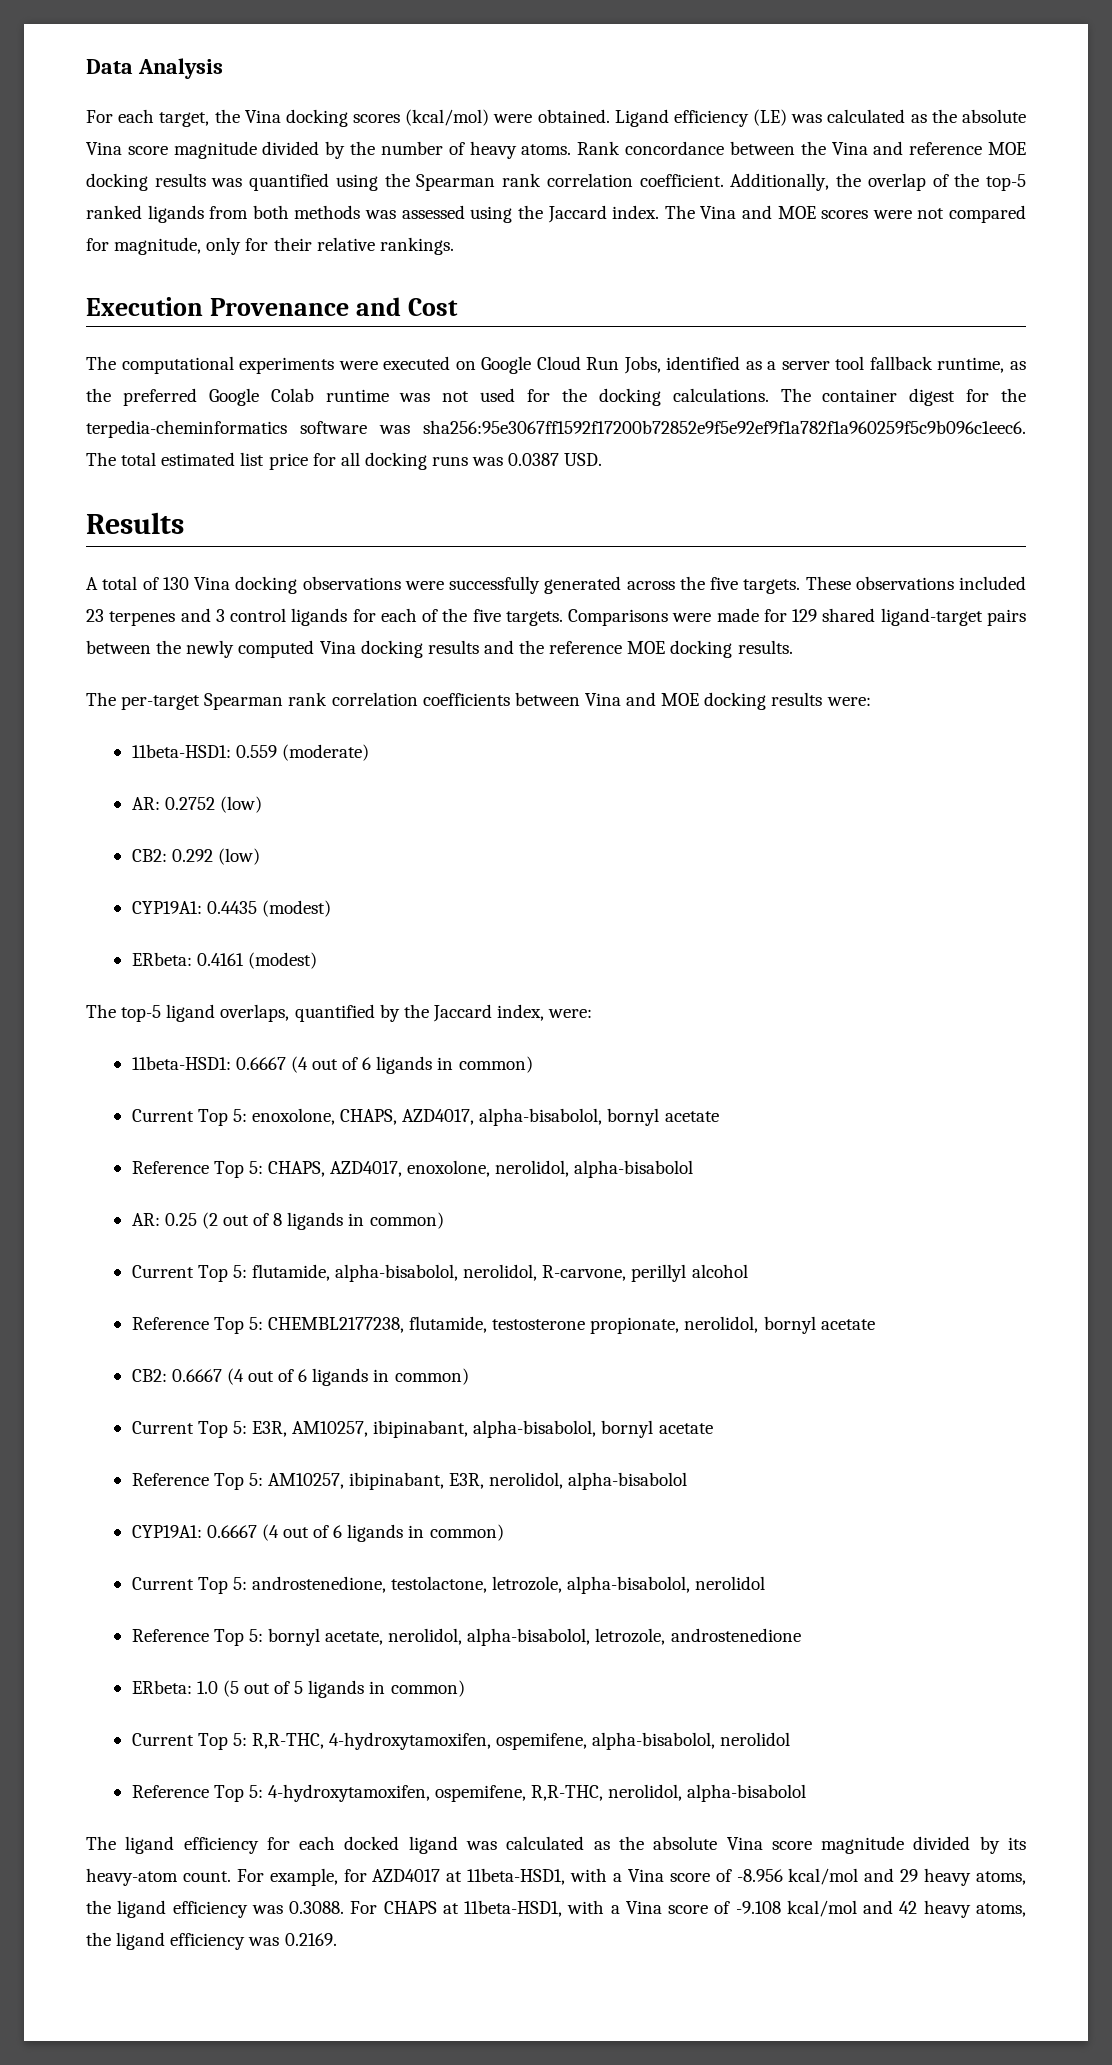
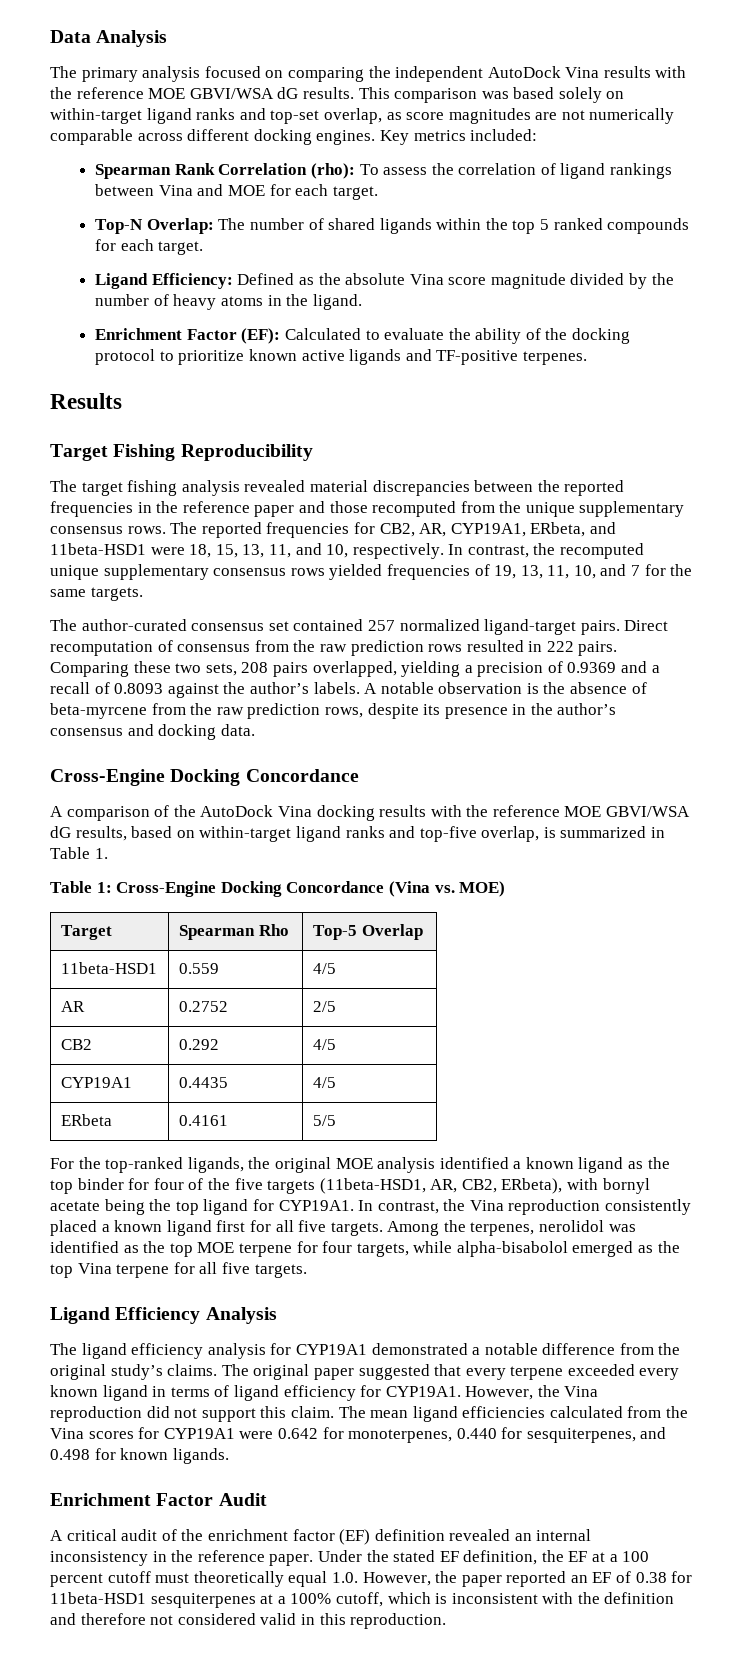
[86,109,906,127] For each target, the Vina docking scores (kcal/mol) were obtained. Ligand efficiency (LE) was calculated -> [50,66,687,82] [50,87,625,103] [50,108,675,124] [50,129,538,145] [95,163,673,179] [95,184,378,200] [95,218,690,234] [95,239,204,255] [95,273,295,289] The primary analysis focused on comparing the independent AutoDock Vina results with the reference MOE GBVI/WSA dG results. This comparison was based solely on within-target ligand ranks and top-set overlap, as score magnitudes are not numerically comparable across different docking engines. Key metrics included: // Spearman Rank Correlation (rho): To assess the correlation of ligand rankings between Vina and MOE for each target. // Top-N Overlap: The number of shared ligands within the top 5 ranked compounds for each target. // Ligand Efficiency: Defined
[521,141,1027,155] [86,173,1026,191] [86,205,1026,223] [86,237,454,255] [86,297,458,316] [86,356,1026,374] [86,388,1026,406] [86,420,1026,438] [86,452,603,470] [86,512,184,534] [86,576,1026,594] [86,608,1026,626] [86,640,793,658] [86,692,871,710] [131,744,369,761] [131,796,262,813] [131,848,260,865] [131,900,331,917] [131,952,317,969] [86,1004,593,1022] [131,1056,533,1074] [131,1108,719,1126] [131,1160,694,1178] [131,1212,444,1230] [131,1264,748,1282] [131,1316,875,1334] [131,1368,469,1386] [131,1420,713,1438] [131,1472,688,1490] [131,1524,504,1542] [131,1576,766,1594] [131,1628,801,1646] [131,1680,465,1698] [131,1732,791,1750] [131,1784,807,1802] [86,1836,1026,1854] [86,1868,1027,1886] [86,1900,1027,1918] [86,1932,337,1950] atoms. Rank concordance between the Vina and reference MOE docking results was quantified using the Spearman rank correlation coefficient. Additionally, the overlap of the top-5 ranked ligands from both methods was assessed using the Jaccard index. The Vina and MOE scores were not compared for magnitude, only for their relative rankings. // Execution Provenance and Cost // The computational experiments were executed on Google Cloud Run Jobs, identified as a server tool fallback runtime, as the preferred Google Colab runtime was not used for the docking calculations. The container digest for the terpedia-cheminformatics software was sha256:95e3067ff1592f17200b72852e9f5e92ef9f1a782f1a960259f5c9b096c1eec6. The total estimated list price for all docking runs was 0.0387 USD. // Results // A total of 130 Vina docking observations were successfully generated across the five targets. These observations included 23 terpenes and 3 control ligands for each of the five targets. Comparisons were made for 129 shared ligand-target pairs between the newly computed Vina docking results and the reference MOE docking results. // The per-target Spearman rank correlation coefficients between Vina and MOE docking results were: // 11beta-HSD1: 0.559 (moderate) // AR: 0.2752 (low) // CB2: 0.292 (low) // CYP19A1: 0.4435 (modest) // ERbeta: 0.4161 (modest) // The top-5 ligand overlaps, quantified by the Jaccard index, were: // 11beta-HSD1: 0.6667 (4 out of 6 ligands in common) // Current Top 5: enoxolone, CHAPS, AZD4017, alpha-bisabolol, bornyl acetate // Reference Top 5: CHAPS, AZD4017, enoxolone, nerolidol, alpha-bisabolol // AR: 0.25 (2 out of 8 ligands in common) // Current Top 5: flutamide, alpha-bisabolol, nerolidol, R-carvone, perillyl alcohol // Reference Top 5: CHEMBL2177238, flutamide, testosterone propionate, nerolidol, bornyl acetate // CB2: 0.6667 (4 out of 6 ligands in common) // Current Top 5: E3R, AM10257, ibipinabant, alpha-bisabolol, bornyl acetate // Reference Top 5: AM10257, ibipinabant, E3R, nerolidol, alpha-bisabolol // CYP19A1: 0.6667 (4 out of 6 ligands in common) // Current Top 5: androstenedione, testolactone, letrozole, alpha-bisabolol, nerolidol // Reference Top 5: bornyl acetate, nerolidol, alpha-bisabolol, letrozole, androstenedione // ERbeta: 1.0 (5 out of 5 ligands in common) // Current Top 5: R,R-THC, 4-hydroxytamoxifen, ospemifene, alpha-bisabolol, nerolidol // Reference Top 5: 4-hydroxytamoxifen, ospemifene, R,R-THC, nerolidol, alpha-bisabolol // The ligand efficiency for each docked ligand was calculated as the absolute Vina score magnitude divided by its heavy-atom count. For example, for AZD4017 at 11beta-HSD1, with a Vina score of -8.956 kcal/mol and 29 heavy atoms, the ligand efficiency was 0.3088. For CHAPS at 11beta-HSD1, with a Vina score of -9.108 kcal/mol and 42 heavy atoms, the ligand efficiency was 0.2169. -> [220,294,362,310] [95,328,631,344] [95,349,587,365] [50,393,122,409] [50,444,313,461] [50,480,625,496] [50,501,685,517] [50,522,616,538] [50,543,645,559] [50,564,693,580] [50,587,143,601] [50,619,669,635] [50,640,618,656] [50,661,660,677] [50,682,647,698] [50,703,617,719] [50,724,255,740] [50,769,359,786] [50,805,691,821] [50,826,666,842] [50,847,108,859] [50,881,506,897] [60,925,112,940] [178,924,289,940] [312,924,423,940] [60,962,157,974] [178,963,219,974] [312,963,336,974] [60,1001,85,1012] [178,1001,228,1012] [312,1001,336,1012] [60,1039,92,1050] [178,1039,219,1050] [312,1039,336,1050] [60,1077,132,1088] [178,1077,228,1088] [312,1077,336,1088] [60,1114,112,1126] [178,1115,228,1126] [312,1115,336,1126] [50,1157,670,1173] [50,1178,650,1194] [50,1199,692,1215] [50,1220,636,1236] [50,1241,680,1257] [50,1262,307,1278] [50,1307,277,1324] [50,1343,681,1359] [50,1364,680,1380] [50,1385,599,1401] [50,1406,689,1422] [50,1427,667,1443] [50,1448,229,1464] [50,1493,267,1506] [50,1529,592,1545] [50,1550,650,1566] [50,1571,693,1587] [50,1592,675,1608] [50,1613,447,1629] atoms in the ligand. // Enrichment Factor (EF): Calculated to evaluate the ability of the docking protocol to prioritize known active ligands and TF-positive terpenes. // Results // Target Fishing Reproducibility // The target fishing analysis revealed material discrepancies between the reported frequencies in the reference paper and those recomputed from the unique supplementary consensus rows. The reported frequencies for CB2, AR, CYP19A1, ERbeta, and 11beta-HSD1 were 18, 15, 13, 11, and 10, respectively. In contrast, the recomputed unique supplementary consensus rows yielded frequencies of 19, 13, 11, 10, and 7 for the same targets. // The author-curated consensus set contained 257 normalized ligand-target pairs. Direct recomputation of consensus from the raw prediction rows resulted in 222 pairs. Comparing these two sets, 208 pairs overlapped, yielding a precision of 0.9369 and a recall of 0.8093 against the author’s labels. A notable observation is the absence of beta-myrcene from the raw prediction rows, despite its presence in the author’s consensus and docking data. // Cross-Engine Docking Concordance // A comparison of the AutoDock Vina docking results with the reference MOE GBVI/WSA dG results, based on within-target ligand ranks and top-five overlap, is summarized in Table 1. // Table 1: Cross-Engine Docking Concordance (Vina vs. MOE) // Target | Spearman Rho | Top-5 Overlap // 11beta-HSD1 | 0.559 | 4/5 // AR | 0.2752 | 2/5 // CB2 | 0.292 | 4/5 // CYP19A1 | 0.4435 | 4/5 // ERbeta | 0.4161 | 5/5 // For the top-ranked ligands, the original MOE analysis identified a known ligand as the top binder for four of the five targets (11beta-HSD1, AR, CB2, ERbeta), with bornyl acetate being the top ligand for CYP19A1. In contrast, the Vina reproduction consistently placed a known ligand first for all five targets. Among the terpenes, nerolidol was identified as the top MOE terpene for four targets, while alpha-bisabolol emerged as the top Vina terpene for all five targets. // Ligand Efficiency Analysis // The ligand efficiency analysis for CYP19A1 demonstrated a notable difference from the original study’s claims. The original paper suggested that every terpene exceeded every known ligand in terms of ligand efficiency for CYP19A1. However, the Vina reproduction did not support this claim. The mean ligand efficiencies calculated from the Vina scores for CYP19A1 were 0.642 for monoterpenes, 0.440 for sesquiterpenes, and 0.498 for known ligands. // Enrichment Factor Audit // A critical audit of the enrichment factor (EF) definition revealed an internal inconsistency in the reference paper. Under the stated EF definition, the EF at a 100 percent cutoff must theoretically equal 1.0. However, the paper reported an EF of 0.38 for 11beta-HSD1 sesquiterpenes at a 100% cutoff, which is inconsistent with the definition and therefore not considered valid in this reproduction.

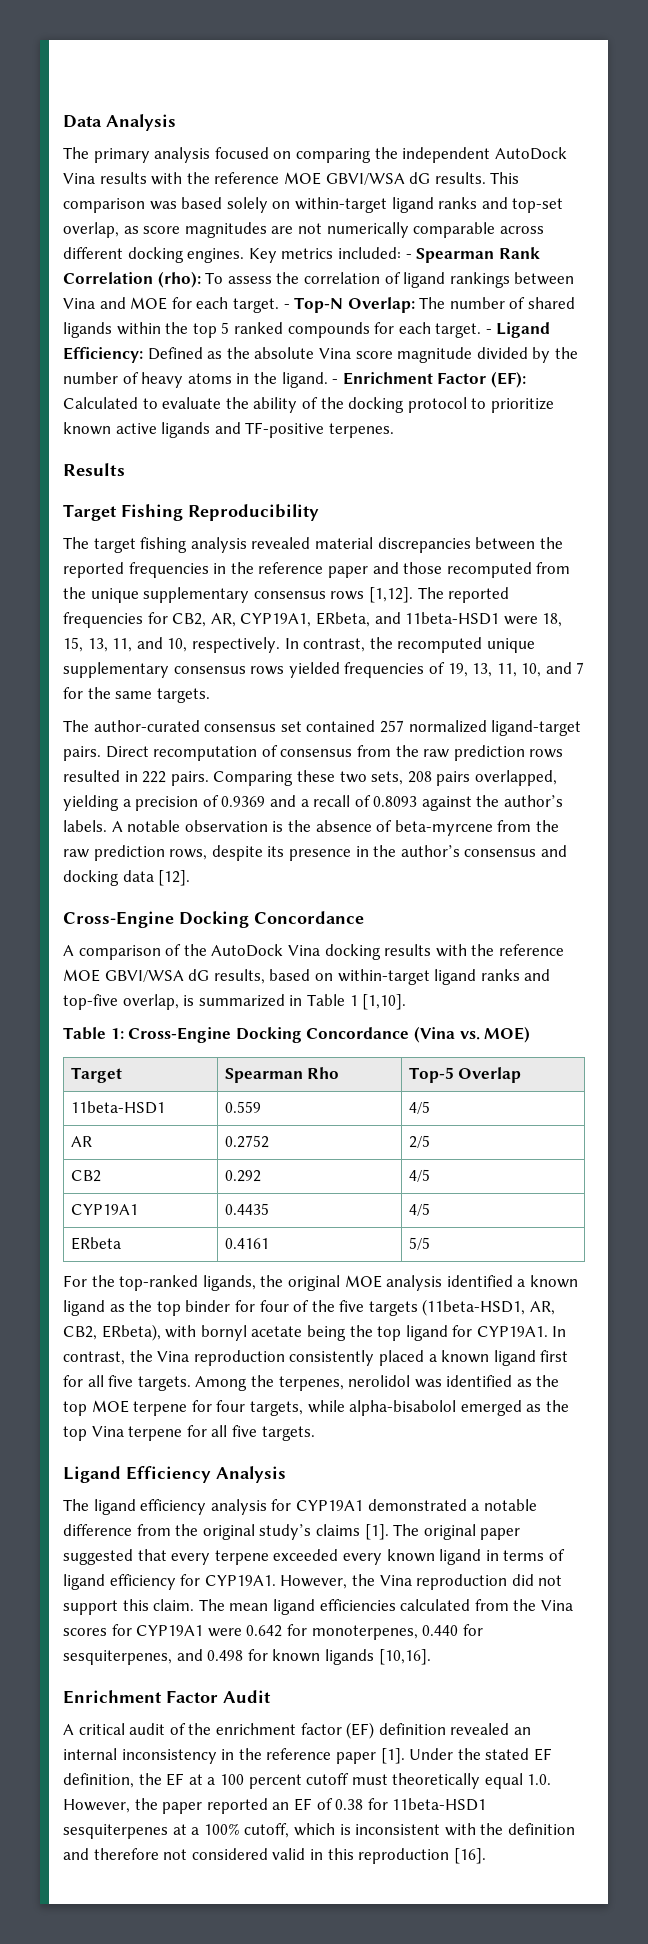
(538, 135) // -> [405,254,412,259] -
(378, 193) // -> [283,304,290,309] -
(204, 248) // -> [485,329,492,334] -
(362, 302) // -> [332,379,339,384] -
[127,526,166,534] rows. -> [330,587,413,603] rows [1,12].
[220,724,255,736] data. -> [122,870,191,886] data [12].
[94,848,108,859] 1. -> [349,994,407,1010] 1 [1,10].
[167,1364,218,1376] claims. -> [315,1524,389,1540] claims [1].
[172,1448,229,1464] ligands. -> [324,1649,431,1665] ligands [10,16].
[269,1554,314,1566] paper. -> [335,1748,405,1764] paper [1].
[350,1613,447,1629] reproduction. -> [358,1848,486,1864] reproduction [16].

